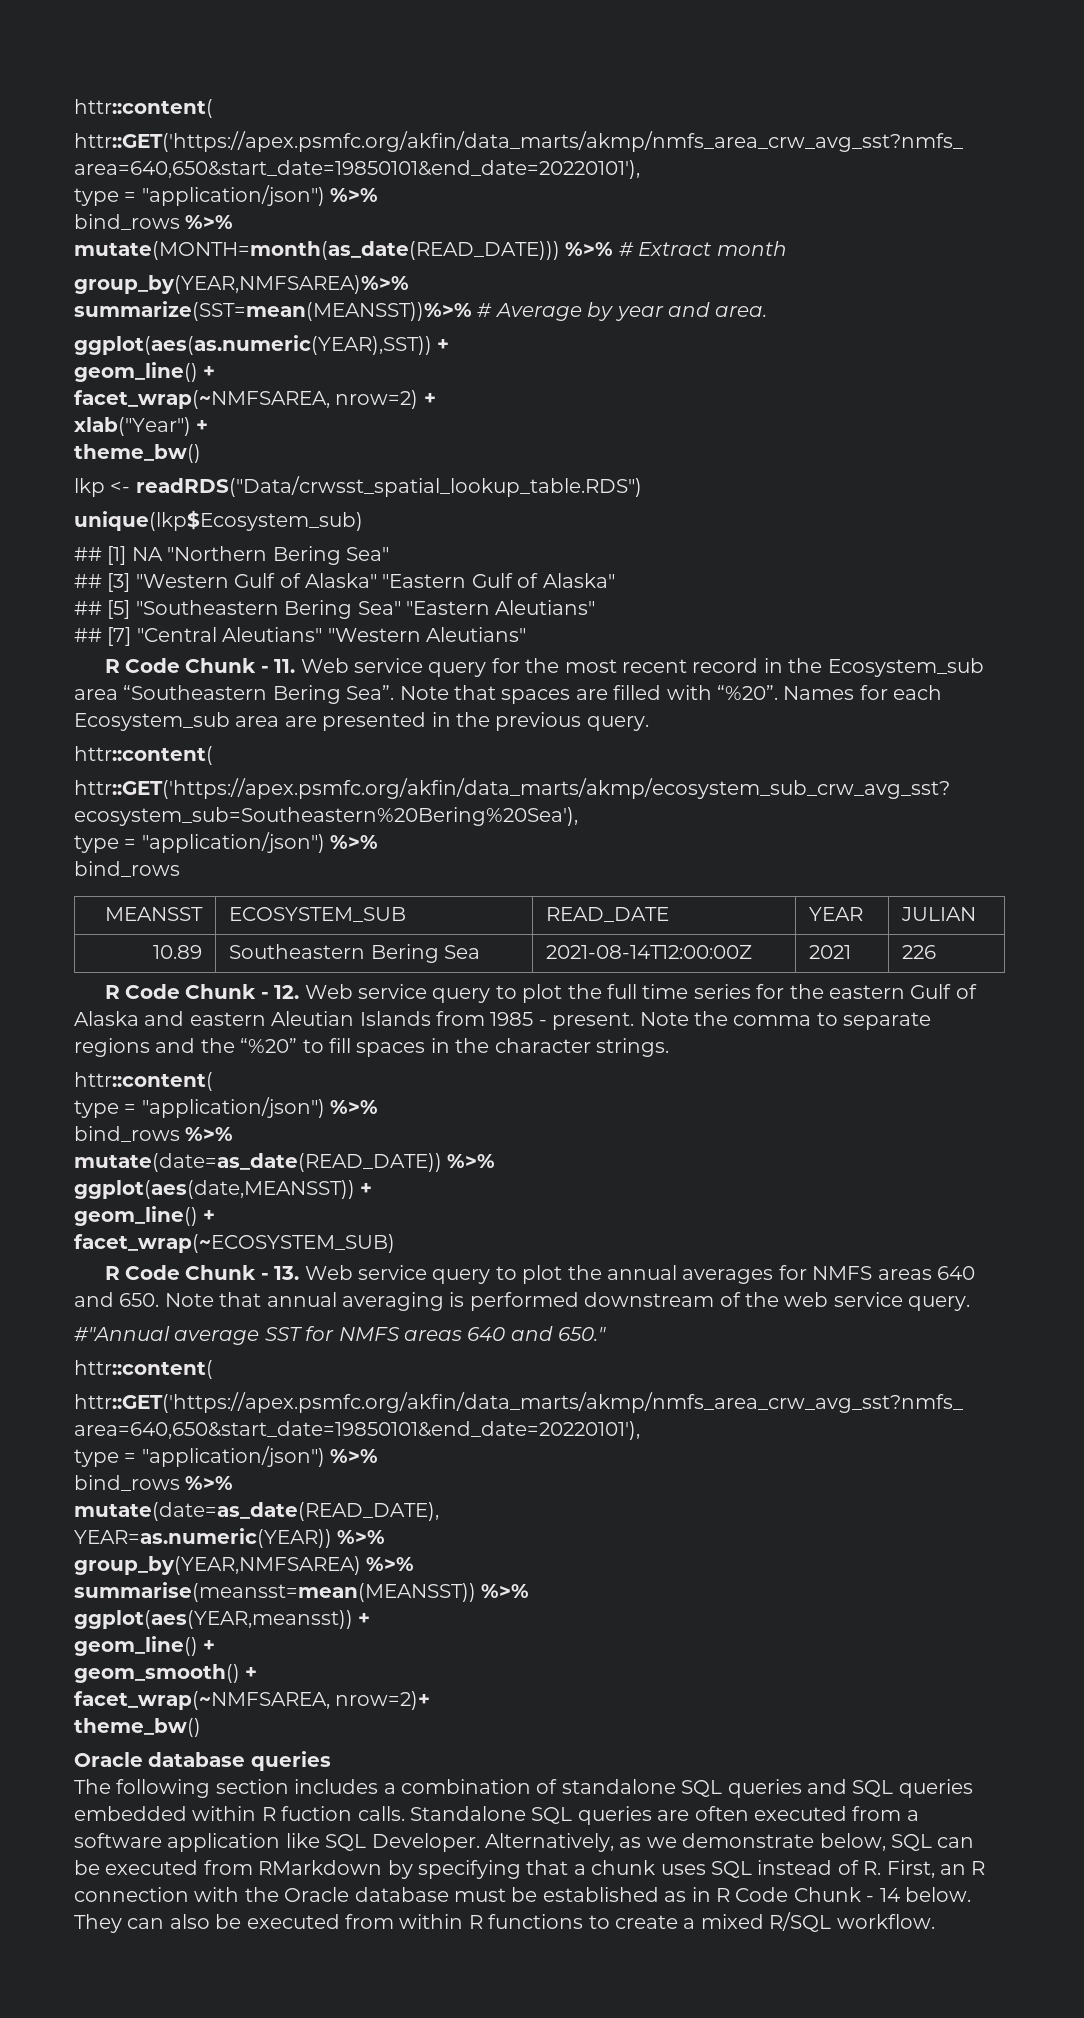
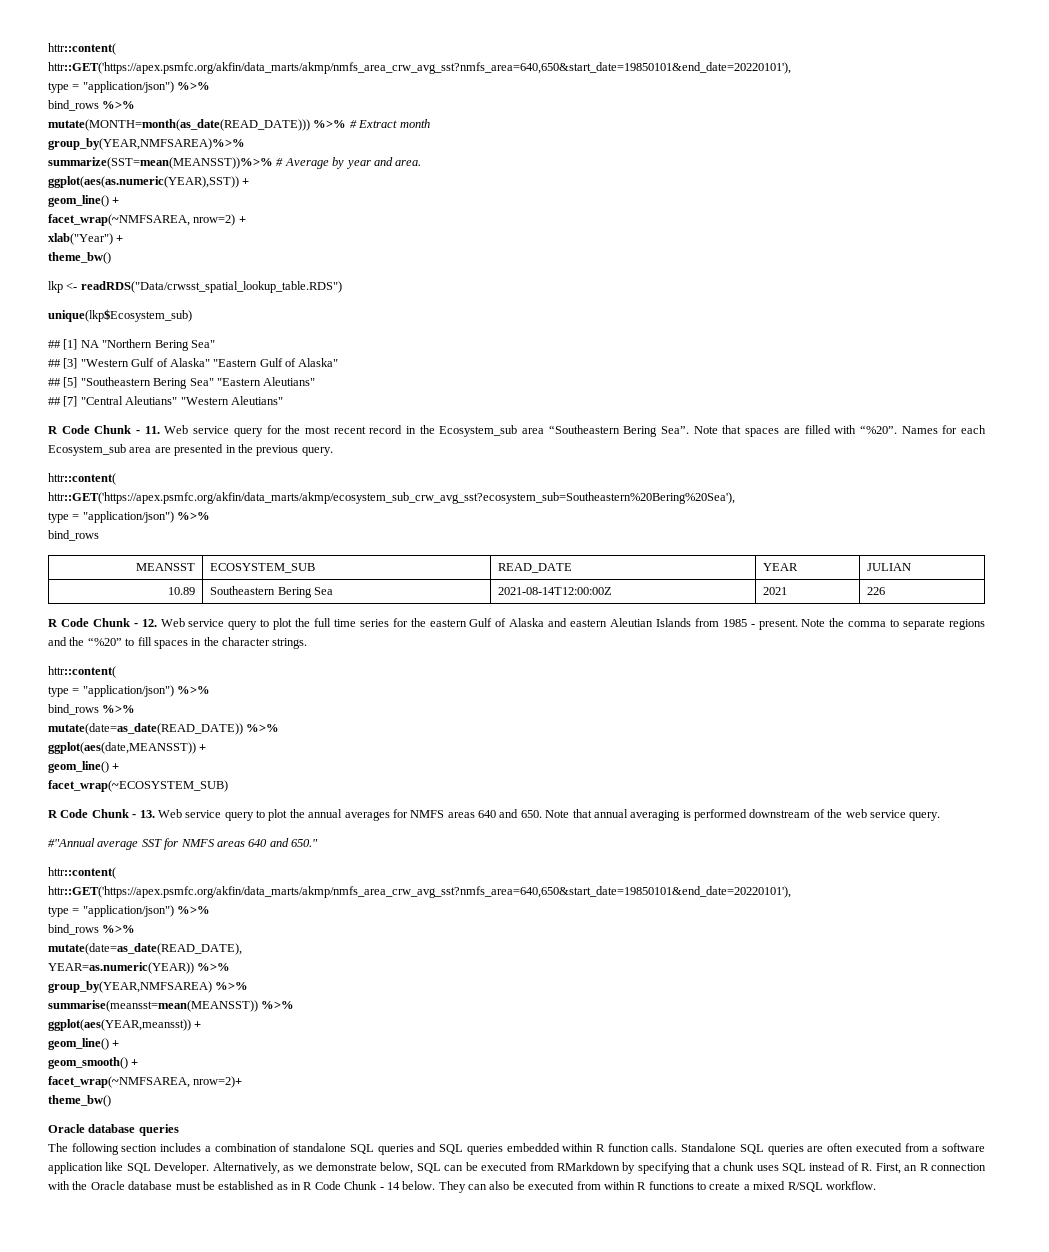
[281,1806,353,1821] fuction -> [607,1143,649,1152] function

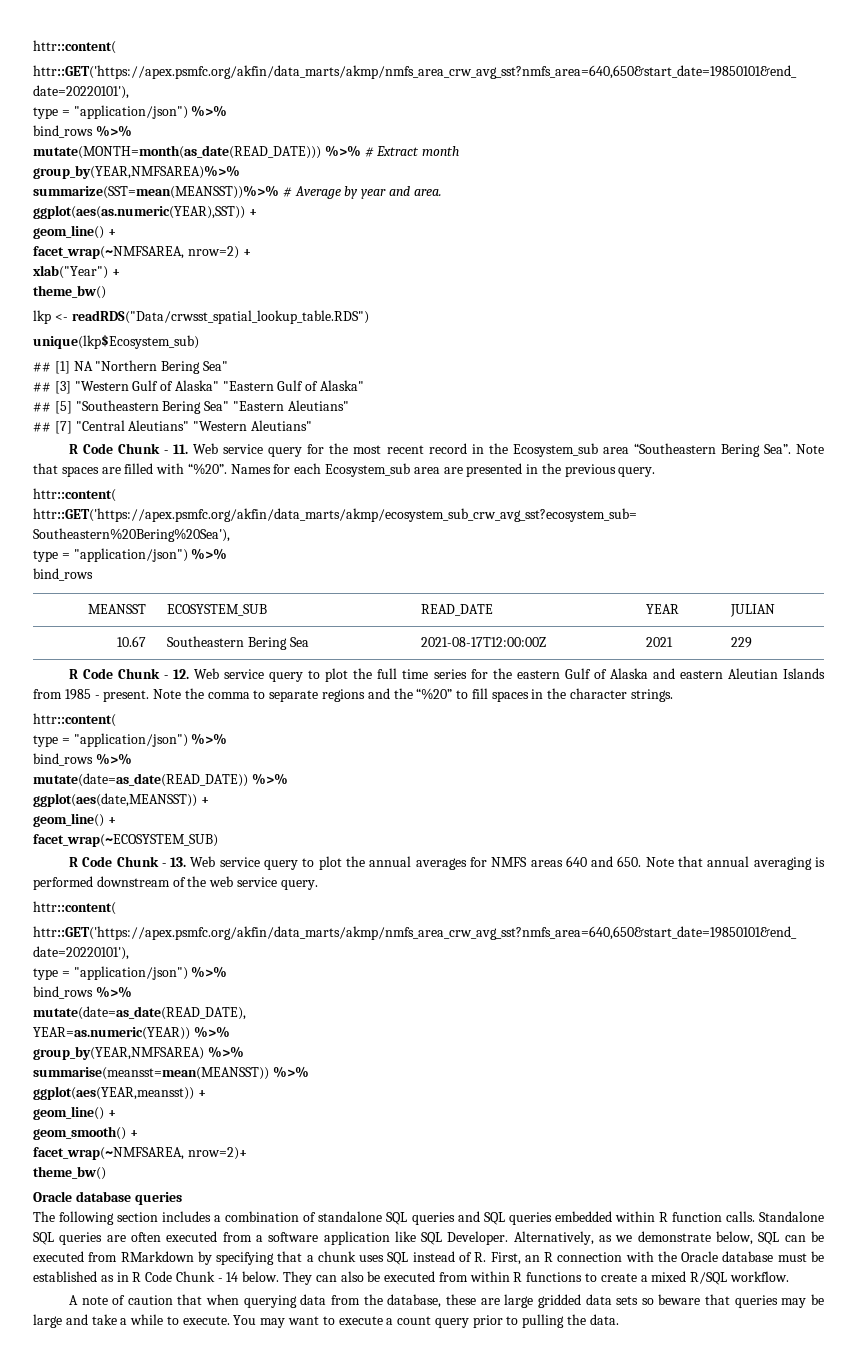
[167,587,195,595] 10.89 -> [116,636,146,647] 10.67
[498,587,613,595] 2021-08-14T12:00:00Z -> [421,637,547,647] 2021-08-17T12:00:00Z
[867,587,886,595] 226 -> [731,637,753,648] 229
[48,838,318,850] // #"Annual average SST for NMFS areas 640 and 650." -> (318, 885) none
(876, 1185) none -> [68,1294,825,1308] [33,1314,619,1328] // A note of caution that when querying data from the database, these are large gridded data sets so beware that queries may be large and take a while to execute. You may want to execute a count query prior to pulling the data.

